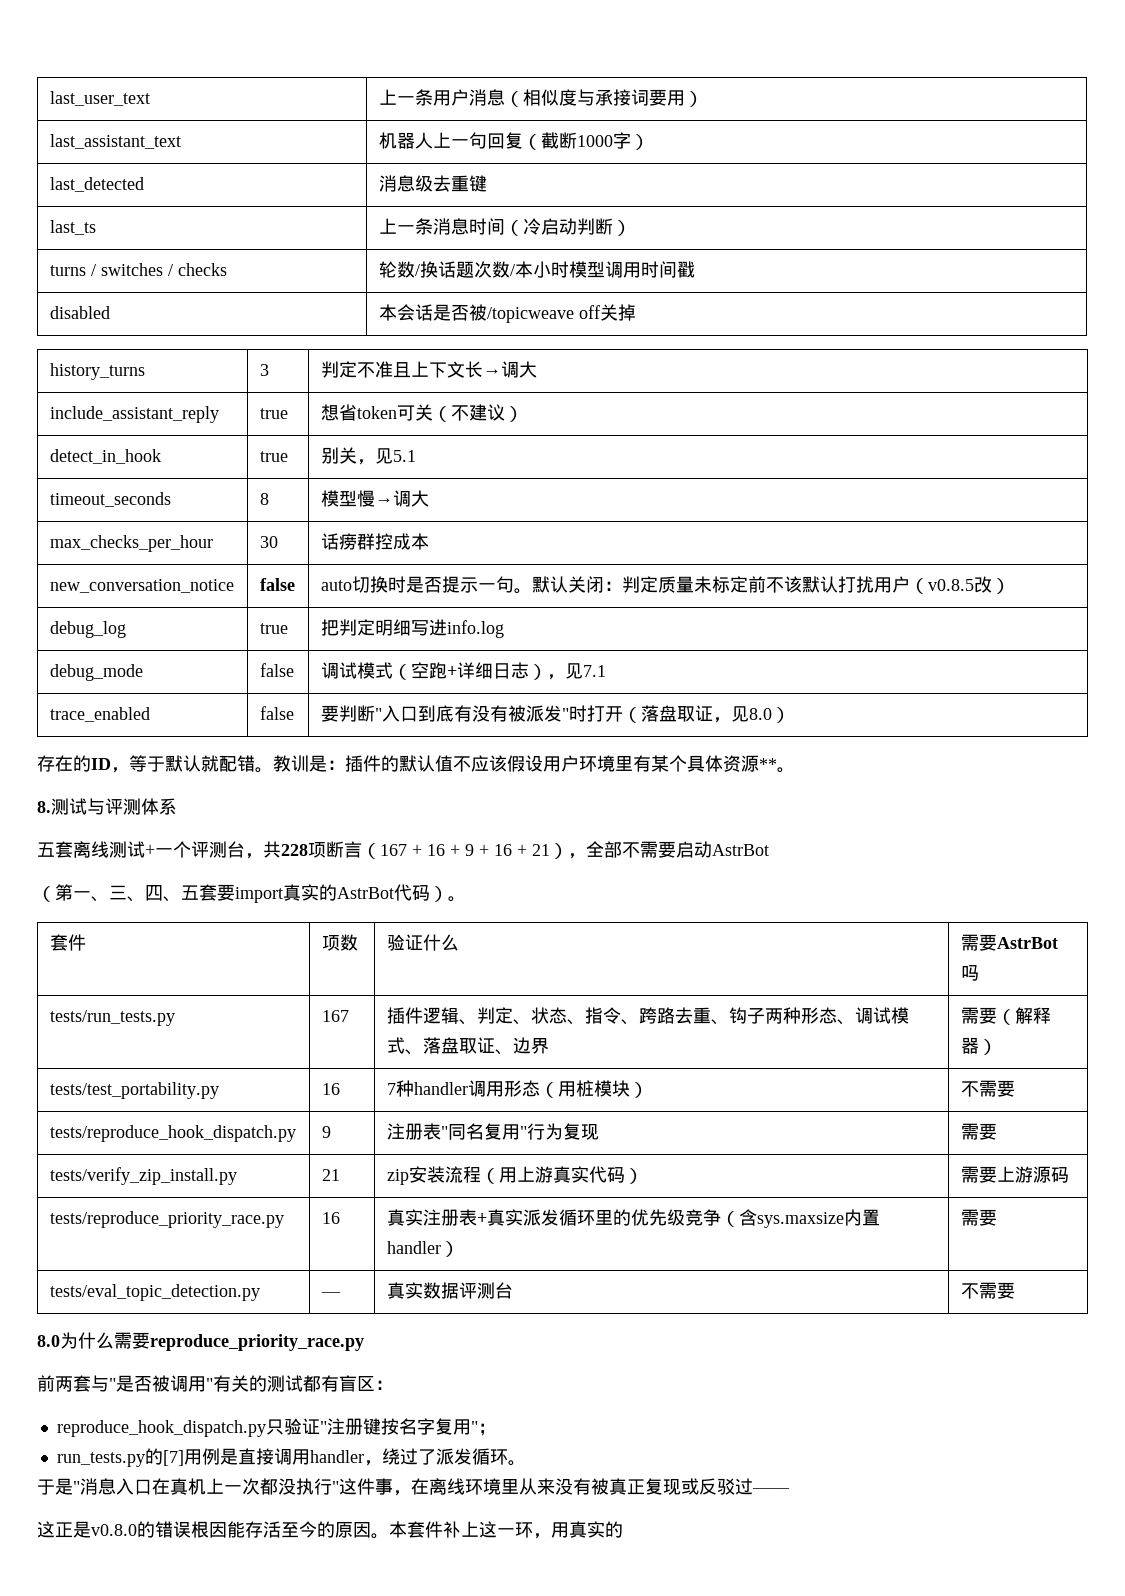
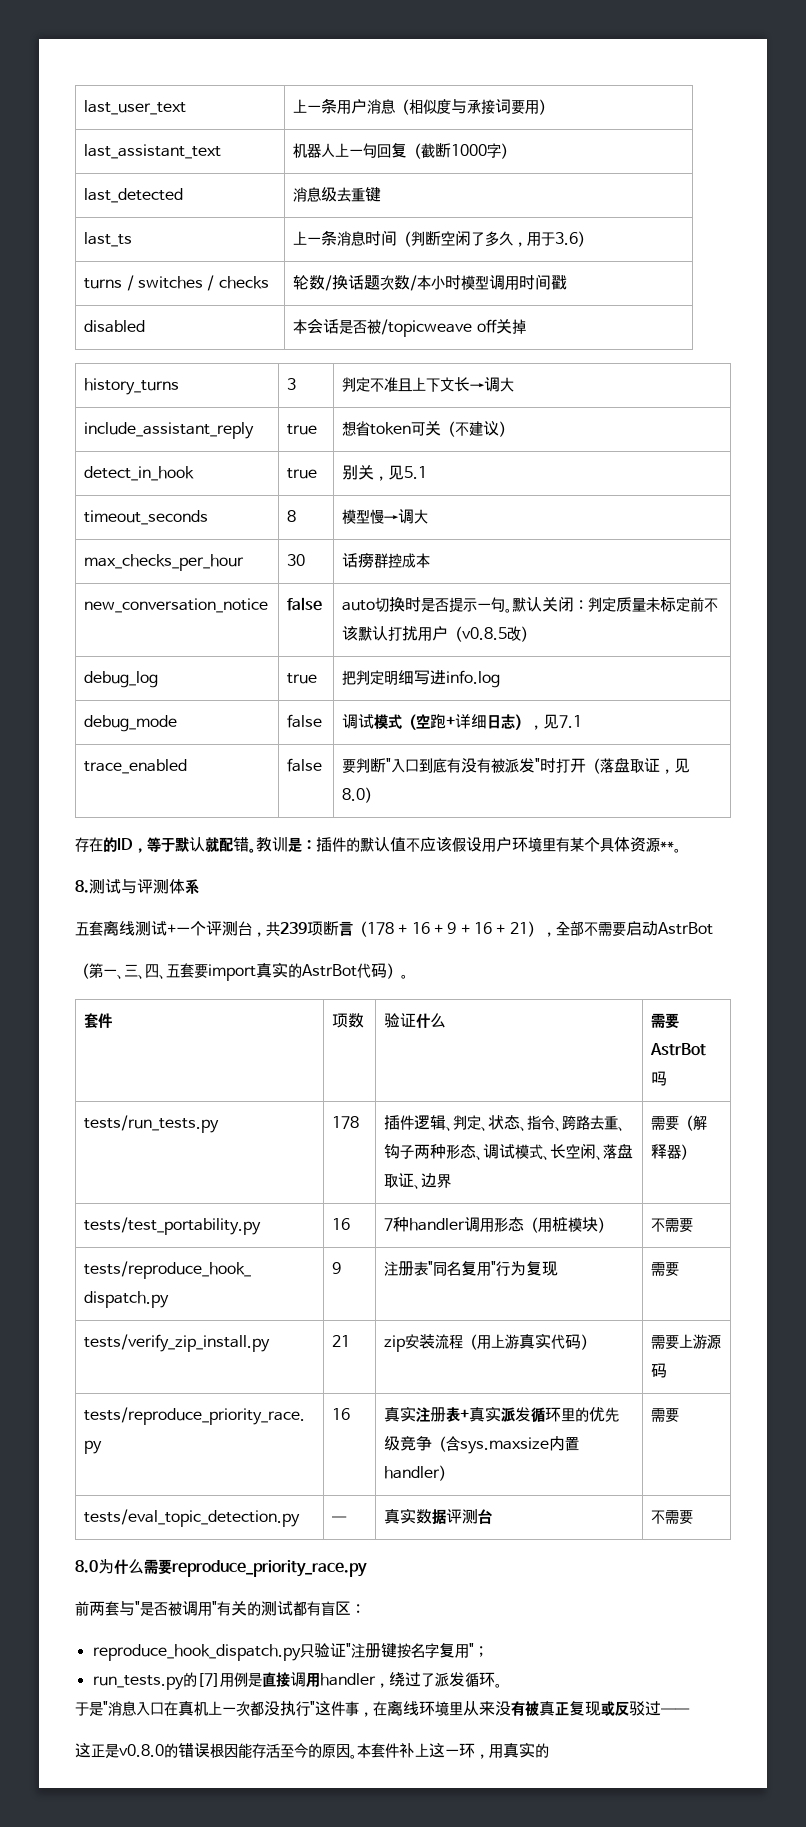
[522,218,613,235] 冷启动判断 -> [411,230,579,247] 判断空闲了多久，用于3.6
[281,844,308,856] 228 -> [280,922,307,934] 239
[380,844,407,856] 167 -> [367,922,394,935] 178
[321,1010,349,1022] 167 -> [332,1116,360,1129] 178
(423, 1052) none -> [550,1143,604,1160] 长空闲、

